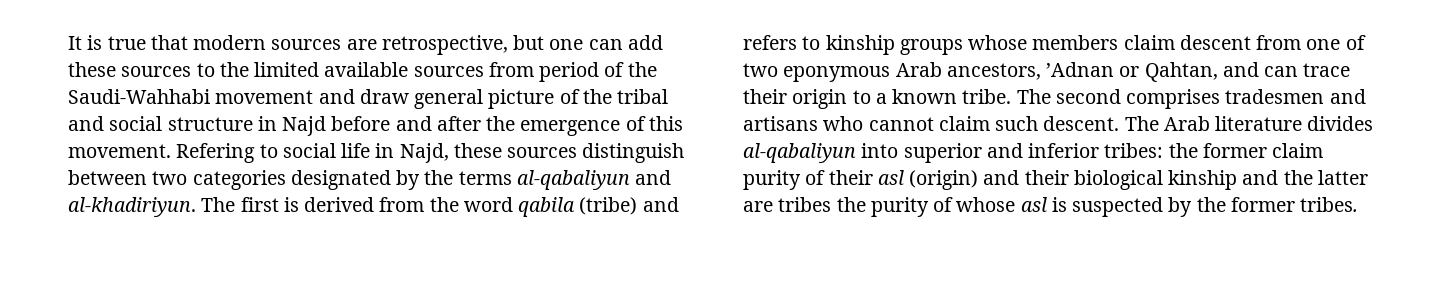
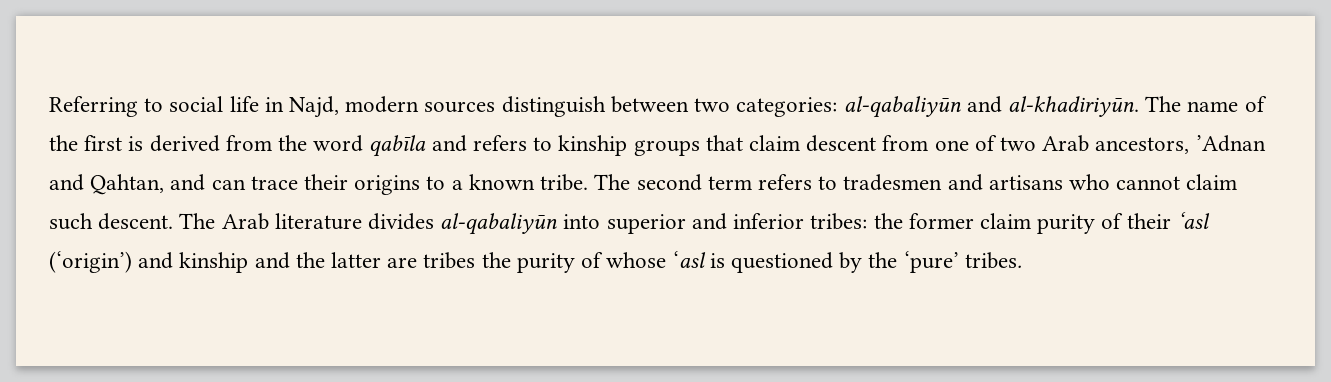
[68,35,663,55] [68,62,657,82] [68,89,669,109] [68,116,683,136] [68,143,256,163] It is true that modern sources are retrospective, but one can add these sources to the limited available sources from period of the Saudi-Wahhabi movement and draw general picture of the tribal and social structure in Najd before and after the emergence of this movement. Refering -> [49,96,138,117] Referring
[453,143,502,158] these -> [345,96,420,113] modern
[192,170,672,190] [68,197,236,217] categories designated by the terms al-qabaliyun and al-khadiriyun. The -> [736,96,1267,118] [49,135,78,151] categories: al-qabaliyūn and al-khadiriyūn. The name of the
[518,197,638,217] qabila (tribe) -> [369,135,427,157] qabīla
[968,35,1119,50] whose members -> [705,135,743,151] that
[783,66,891,82] eponymous -> (1036, 144) none
[1119,66,1140,77] or -> [49,174,84,191] and
[792,89,848,109] origin -> [354,175,421,195] origins
[1126,89,1221,109] comprises -> [707,174,838,190] term refers to
[743,143,856,163] al-qabaliyun -> [440,213,558,235] al-qabaliyūn
[877,170,1163,190] asl (origin) and their biological -> [1176,211,1210,229] [49,251,174,273] ‘asl (‘origin’) and
[1020,197,1295,217] asl is suspected by the former -> [672,251,959,273] ‘asl is questioned by the ‘pure’

